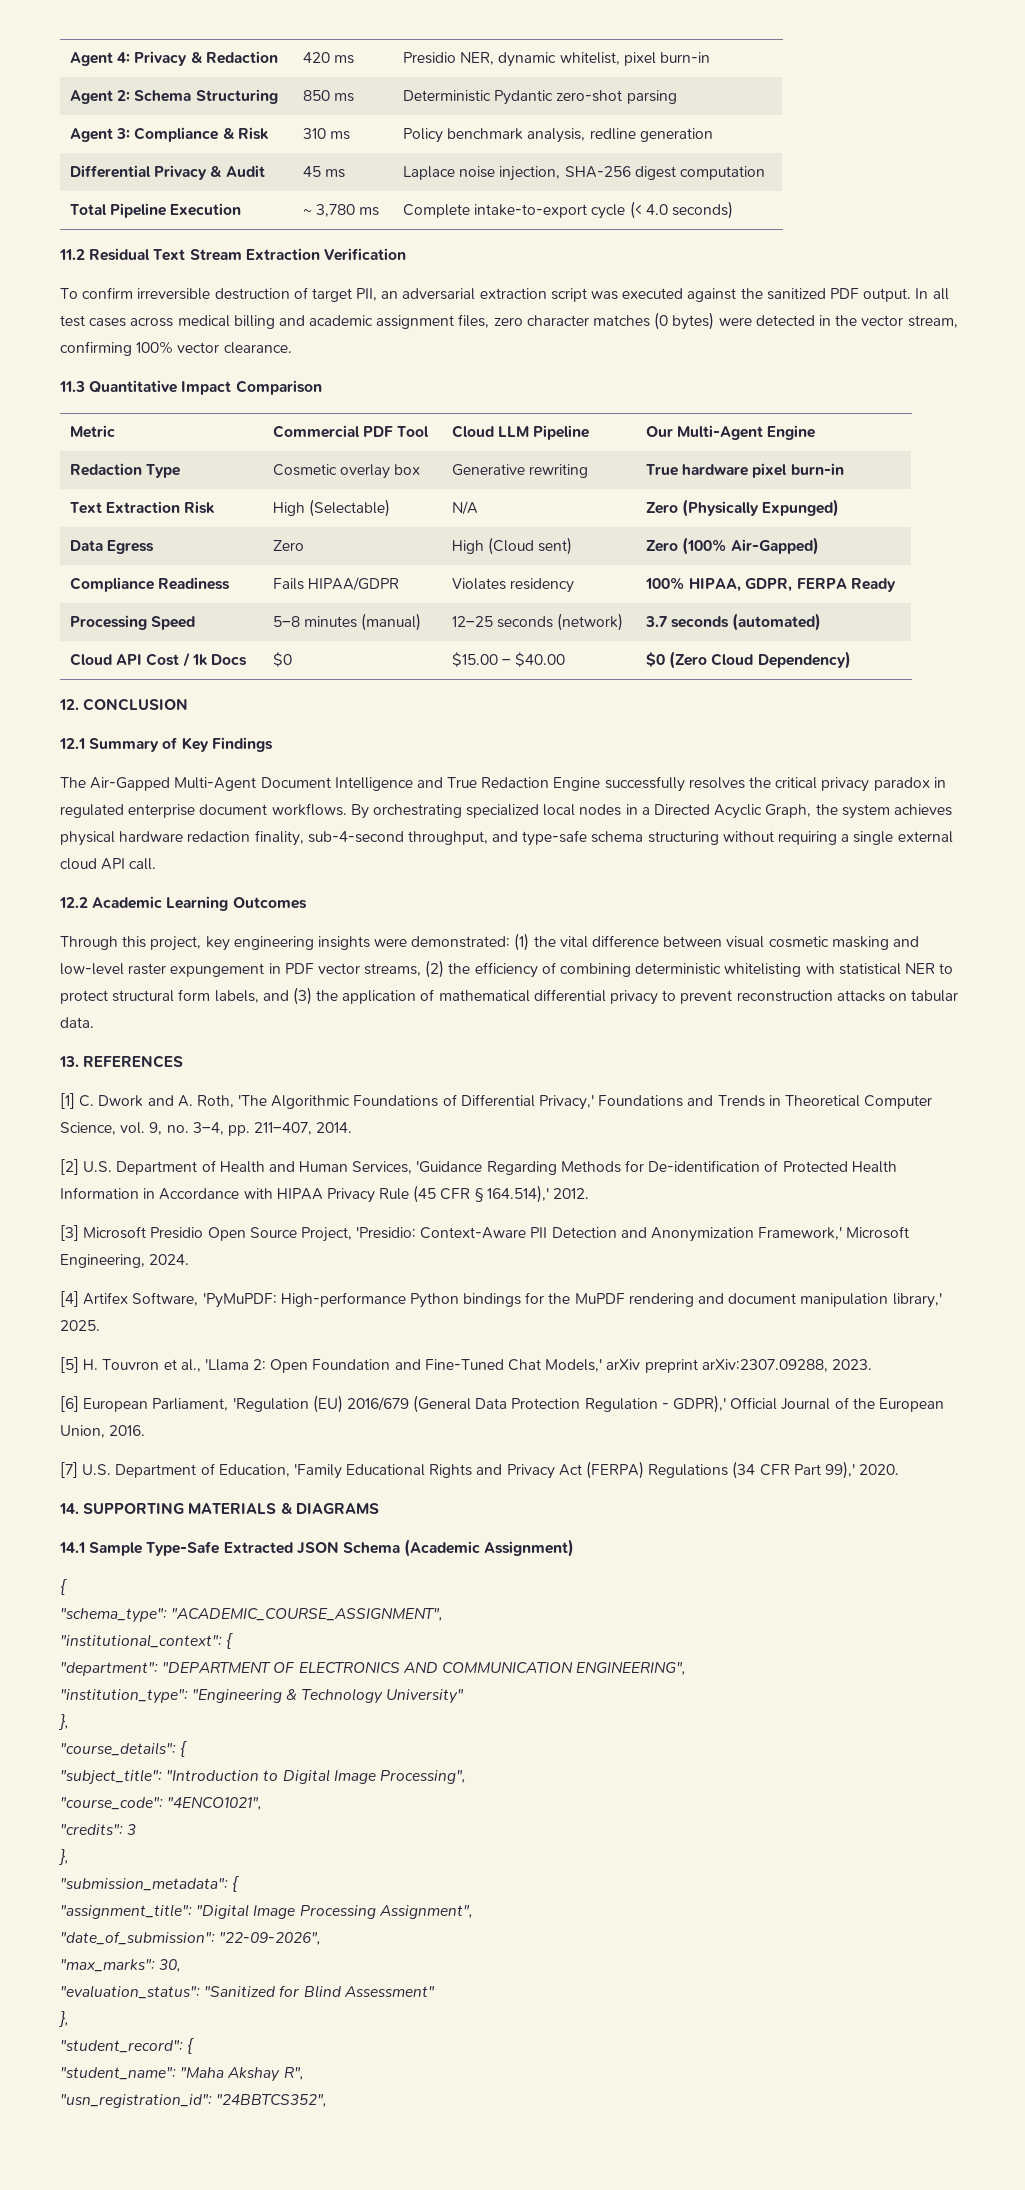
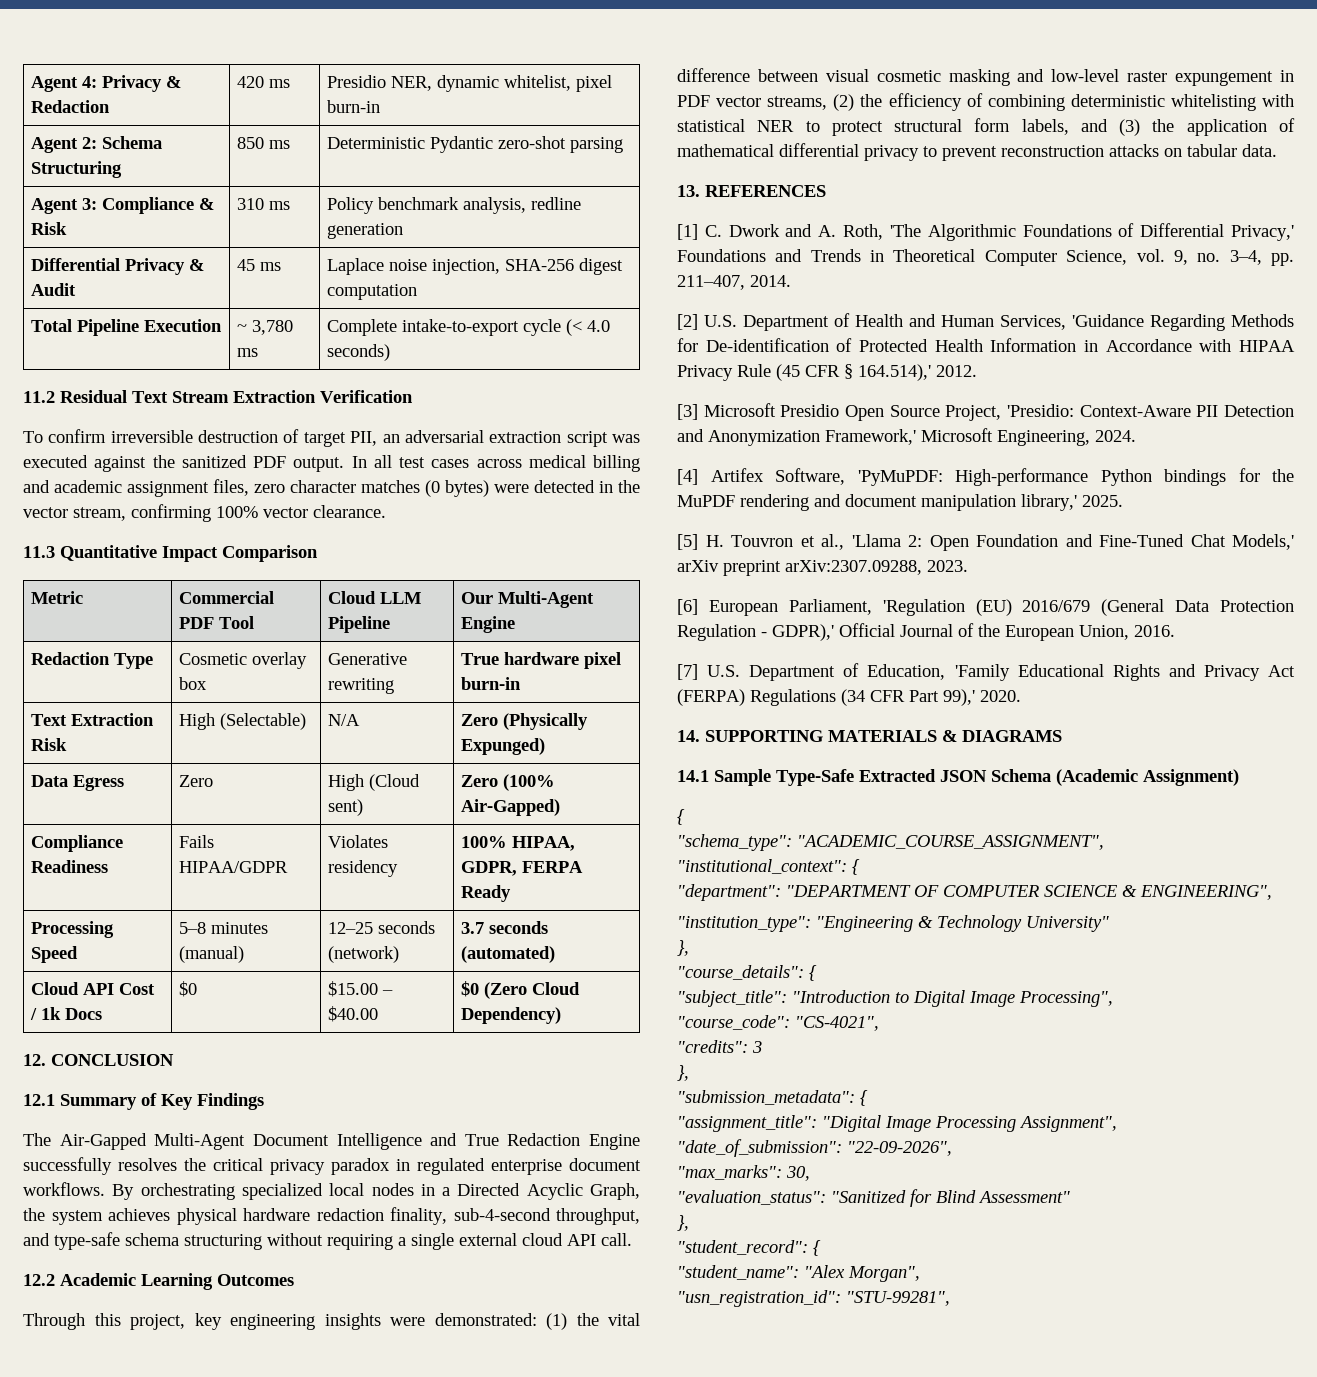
[298,1661,573,1674] ELECTRONICS AND COMMUNICATION -> [943,885,1137,897] COMPUTER SCIENCE &
[167,1796,263,1810] "4ENCO1021", -> [795,1016,879,1031] "CS-4021",
[180,2067,304,2082] "Maha Akshay R", -> [804,1265,920,1282] "Alex Morgan",
[216,2094,328,2107] "24BBTCS352", -> [846,1291,950,1306] "STU-99281",

